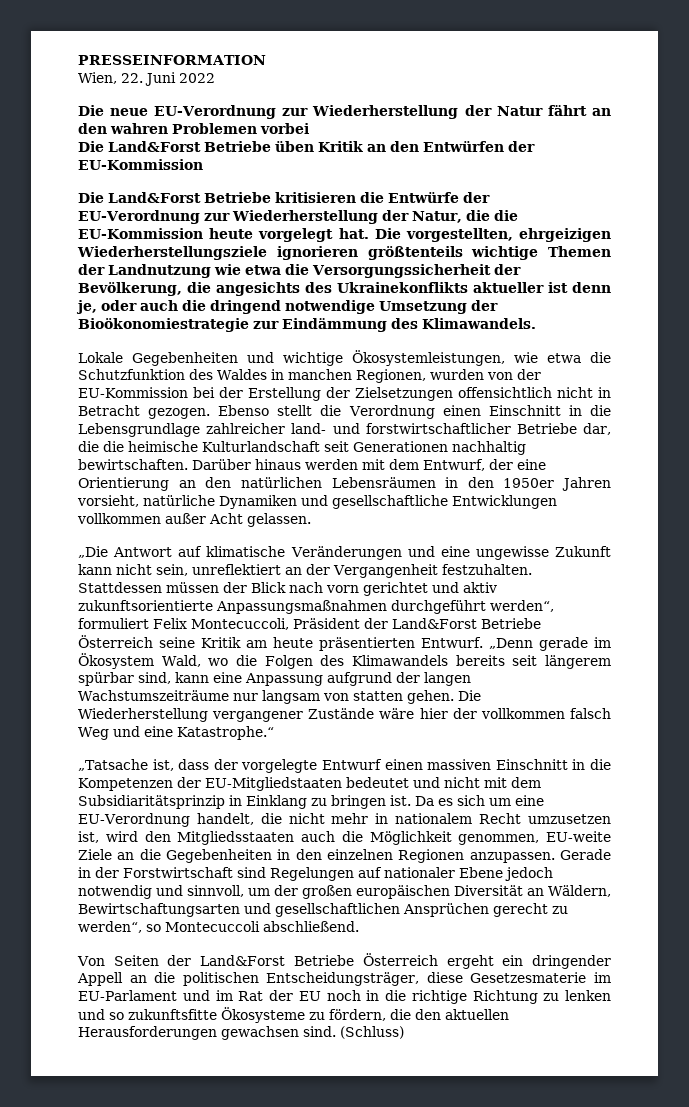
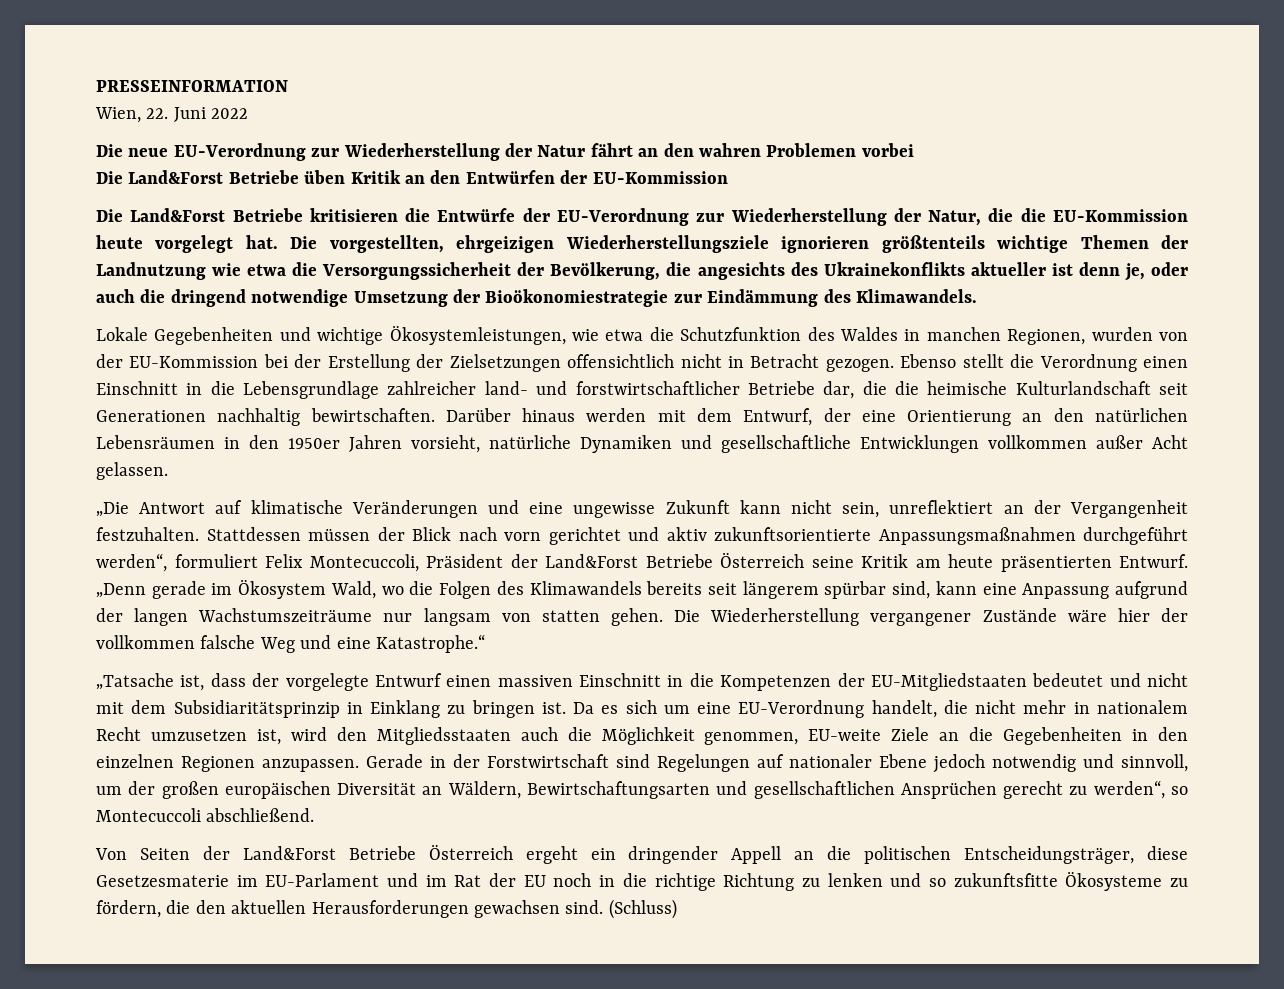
[570,708,612,719] falsch -> [200,635,256,649] falsche

